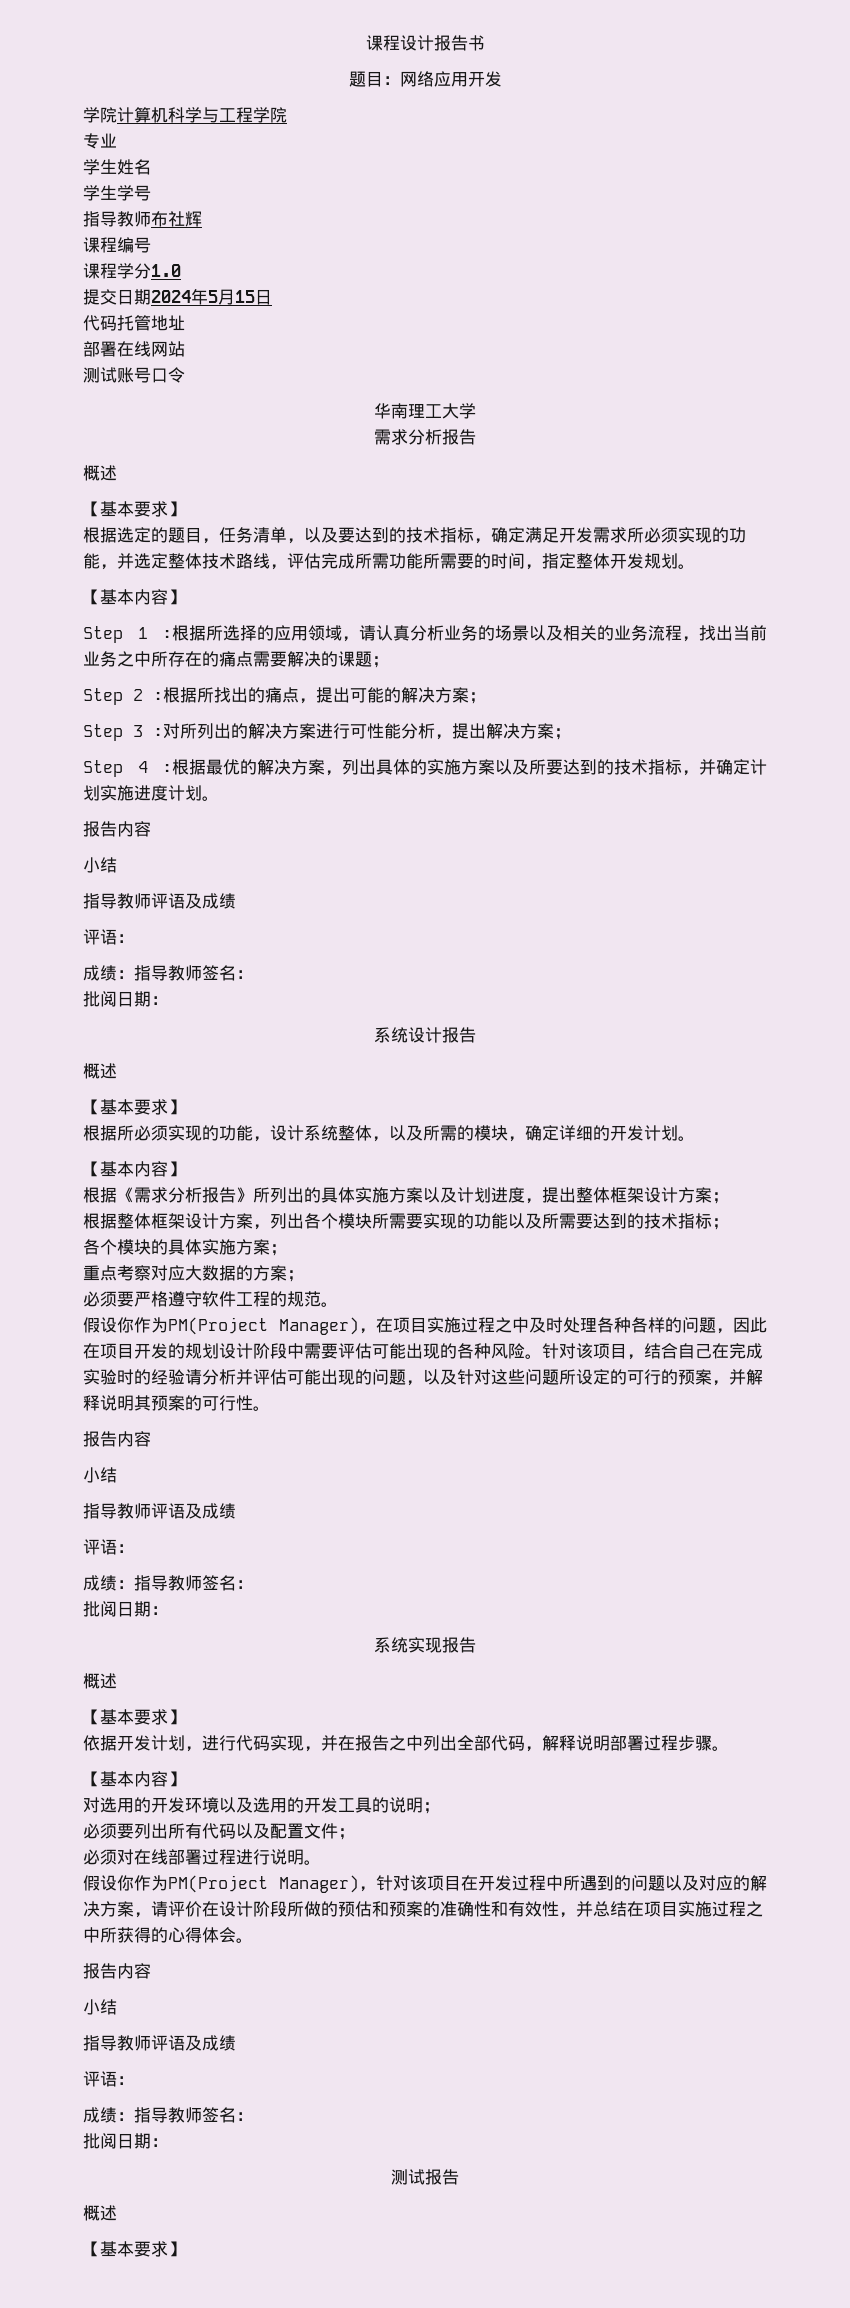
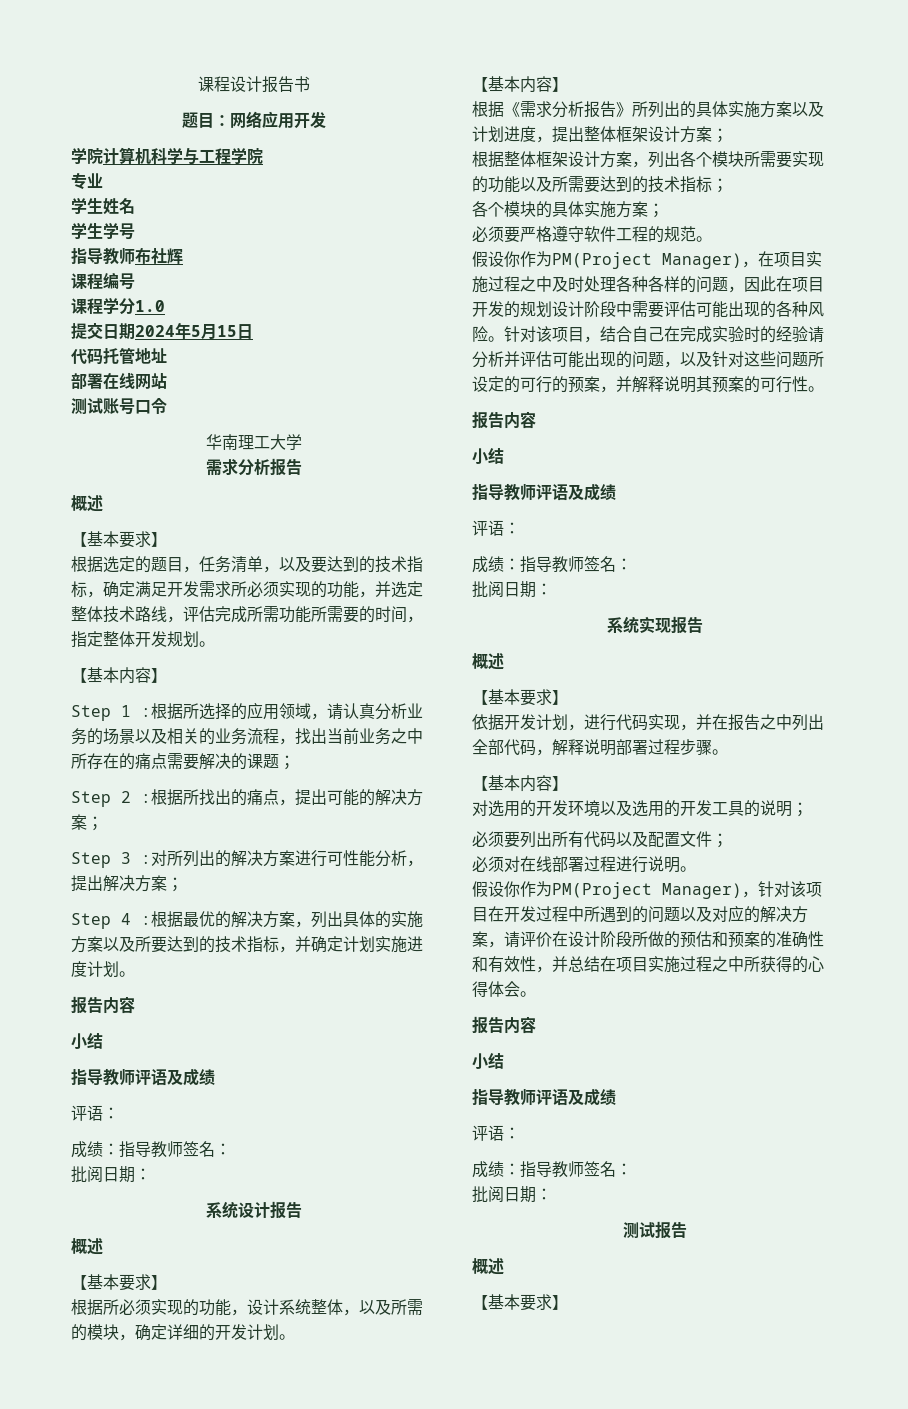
[83,1265,304,1282] // 重点考察对应大数据的方案； -> (664, 210) none

